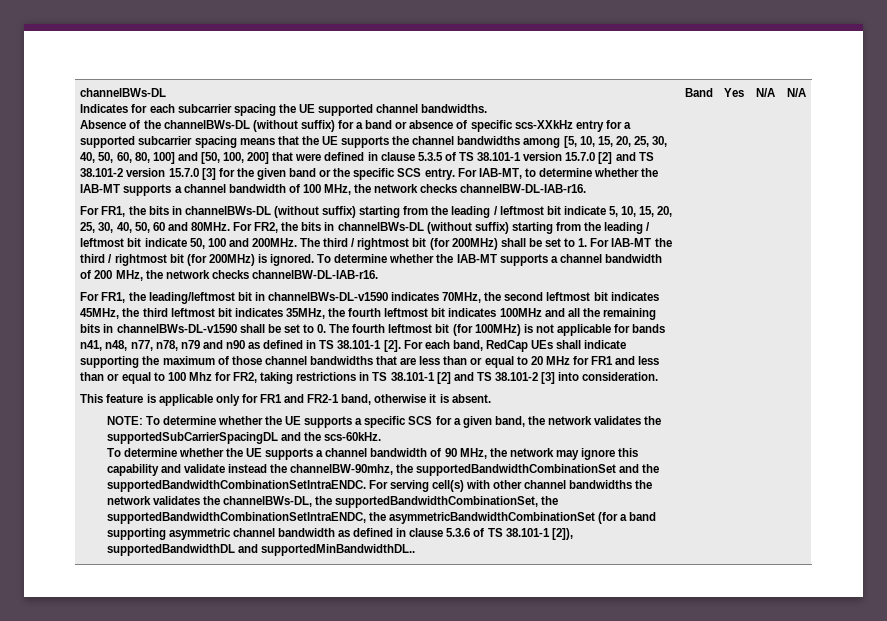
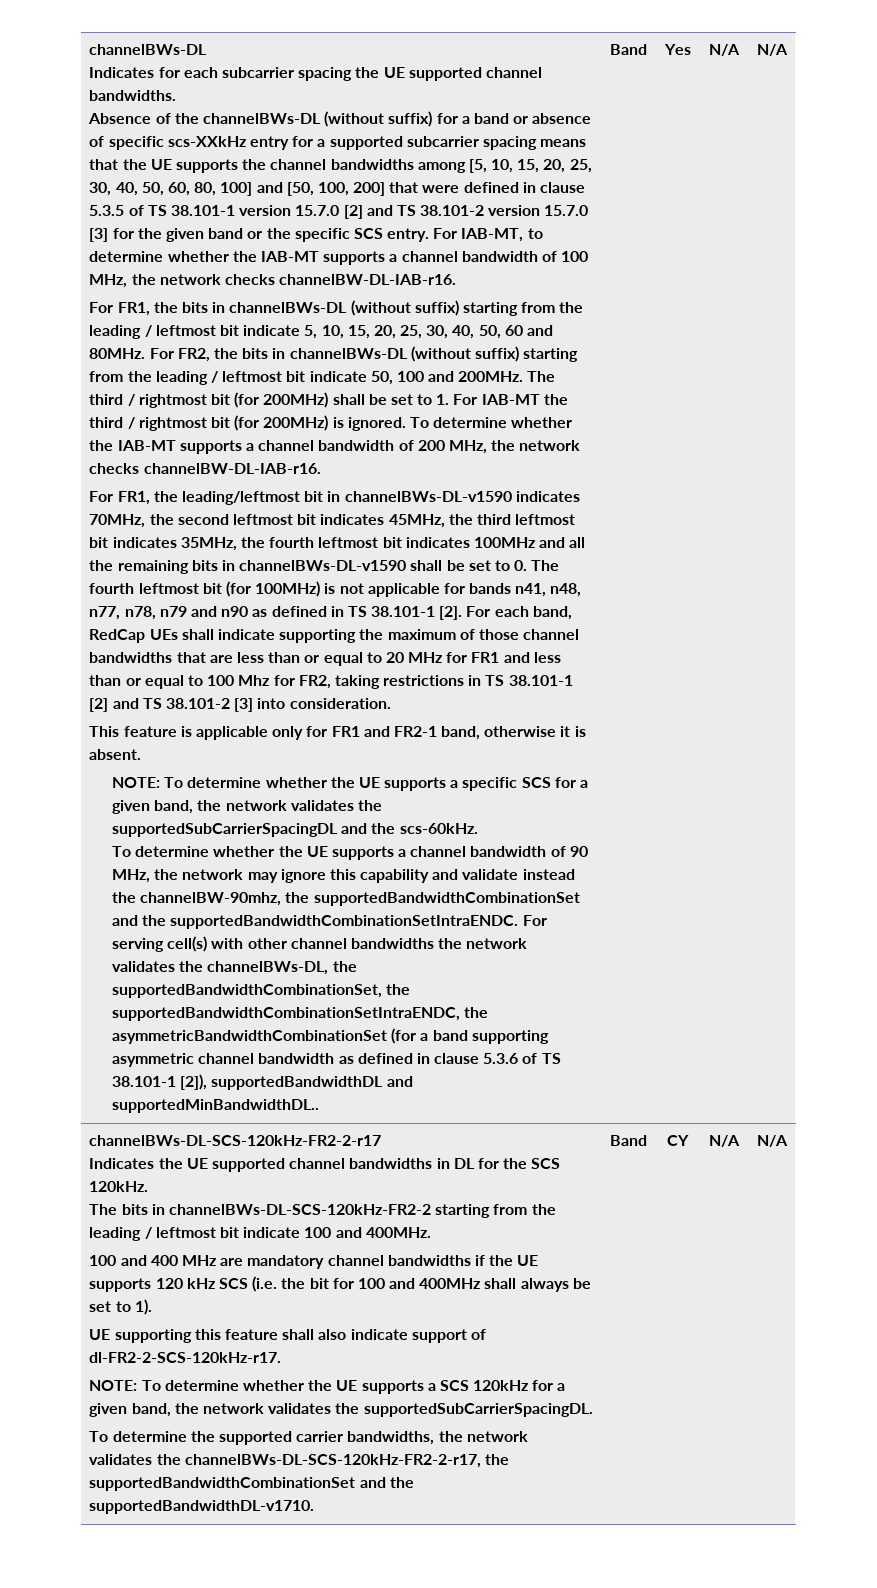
(806, 92) none -> [89,1135,382,1146] [89,1158,561,1172] [89,1181,149,1192] [89,1204,556,1218] [89,1227,431,1241] [89,1255,539,1269] [89,1276,591,1292] [89,1299,152,1315] [89,1329,486,1343] [89,1352,282,1363] [89,1380,566,1394] [89,1403,593,1417] [89,1431,528,1445] [89,1454,509,1468] [89,1477,414,1491] [89,1500,315,1514] [609,1135,647,1146] [667,1135,689,1146] [708,1135,740,1147] [756,1135,788,1147] // channelBWs-DL-SCS-120kHz-FR2-2-r17 // Indicates the UE supported channel bandwidths in DL for the SCS 120kHz. // The bits in channelBWs-DL-SCS-120kHz-FR2-2 starting from the leading / leftmost bit indicate 100 and 400MHz. // 100 and 400 MHz are mandatory channel bandwidths if the UE supports 120 kHz SCS (i.e. the bit for 100 and 400MHz shall always be set to 1). // UE supporting this feature shall also indicate support of dl-FR2-2-SCS-120kHz-r17. // NOTE: To determine whether the UE supports a SCS 120kHz for a given band, the network validates the supportedSubCarrierSpacingDL. // To determine the supported carrier bandwidths, the network validates the channelBWs-DL-SCS-120kHz-FR2-2-r17, the supportedBandwidthCombinationSet and the supportedBandwidthDL-v1710. | Band | CY | N/A | N/A

